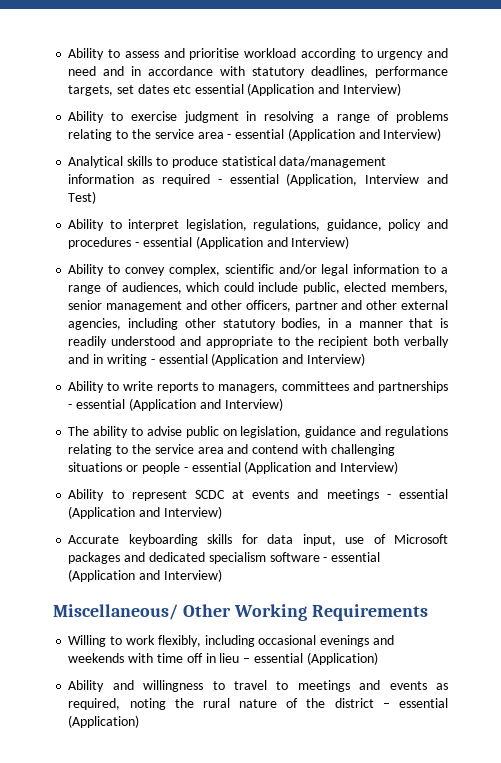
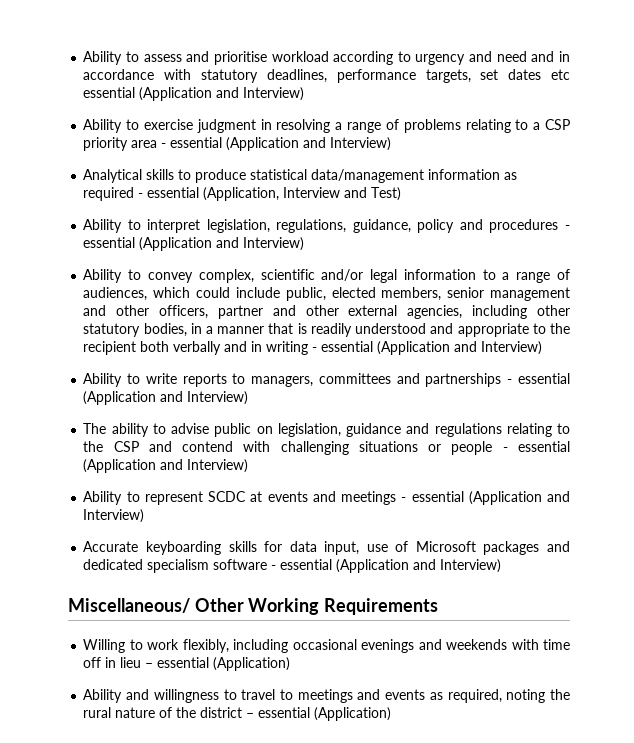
[131,129,194,139] the service -> [533,119,571,130] [83,137,129,151] a CSP priority
[154,444,224,454] service area -> [113,441,139,452] CSP

